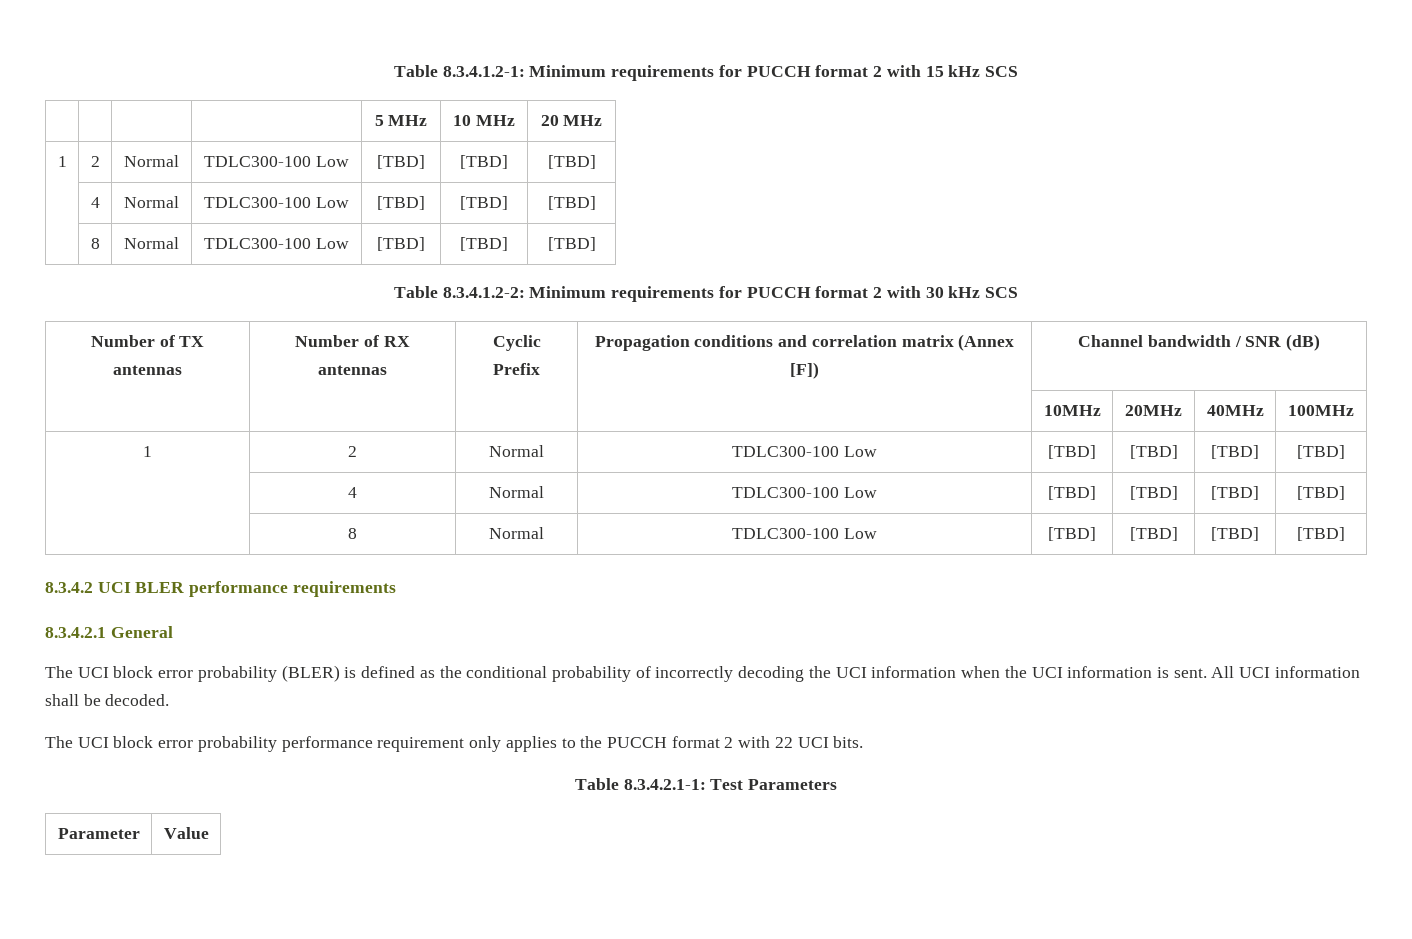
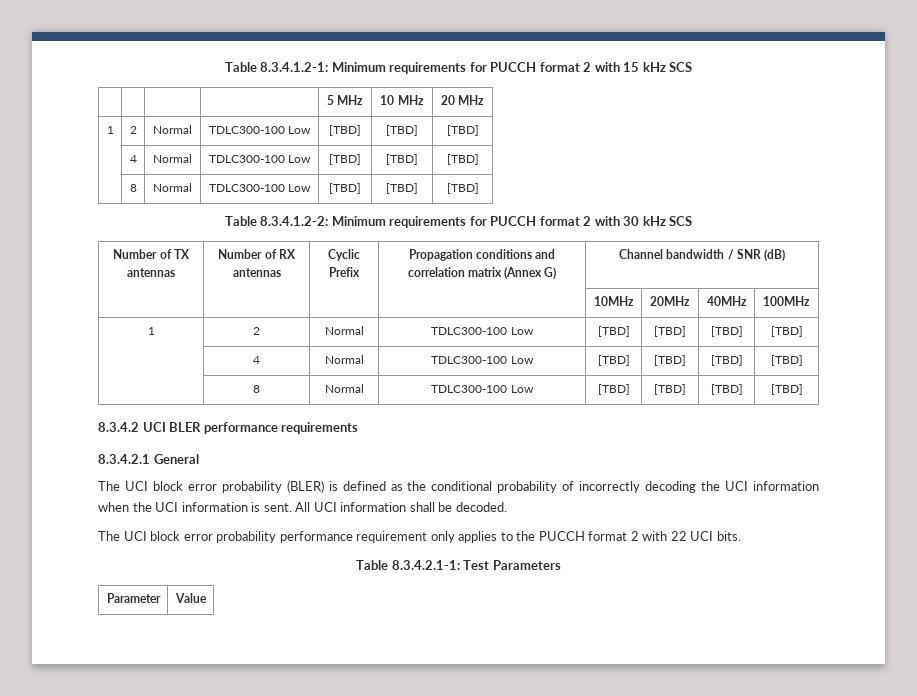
[790,362,819,379] [F]) -> [544,267,557,279] G)

